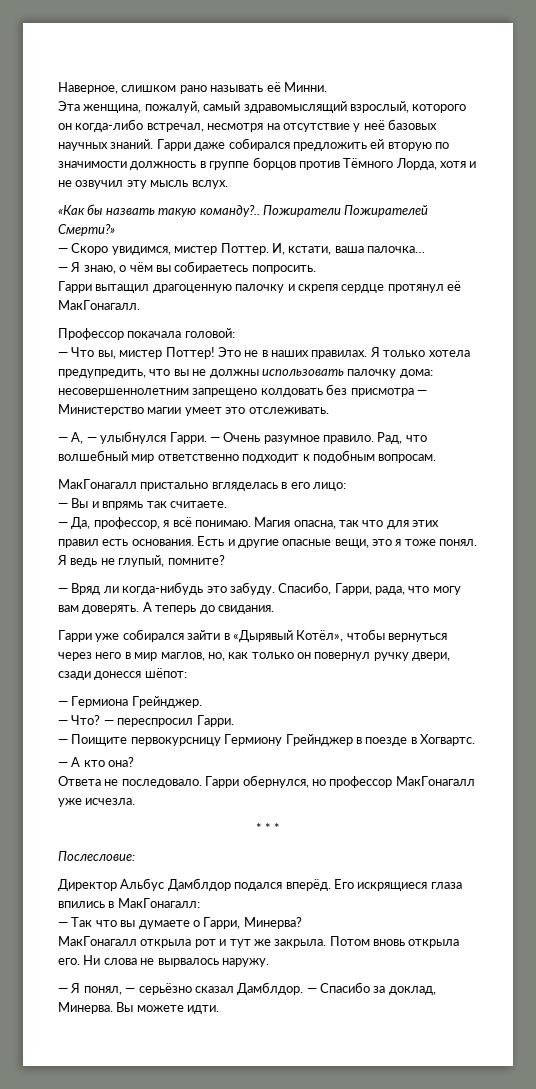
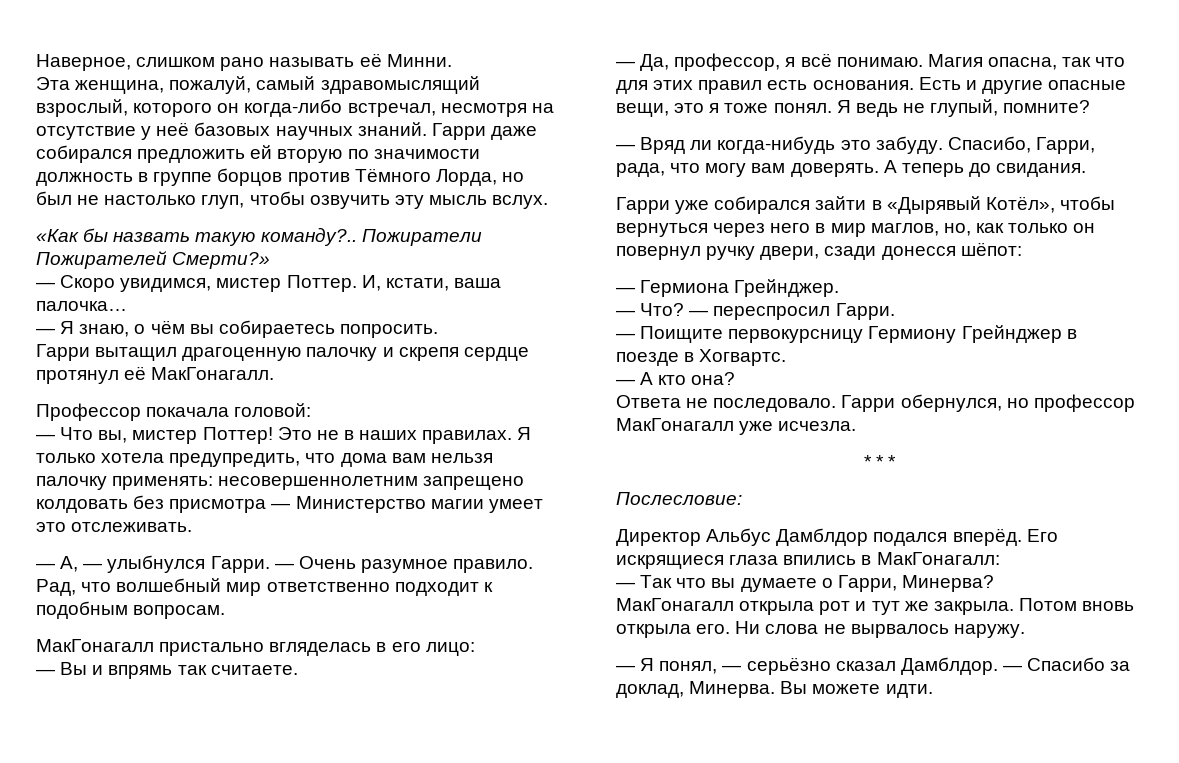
[440,161,477,168] [58,180,124,189] хотя и не озвучил -> [501,172,524,182] [36,191,390,209] но был не настолько глуп, чтобы озвучить
[173,369,433,378] вы не должны использовать палочку дома: -> [340,453,493,467] [36,476,214,490] дома вам нельзя палочку применять:

